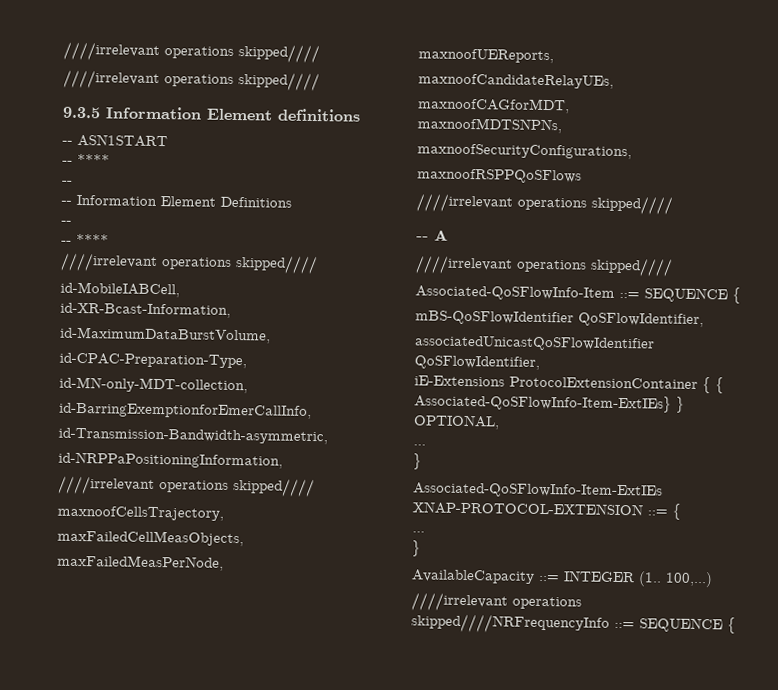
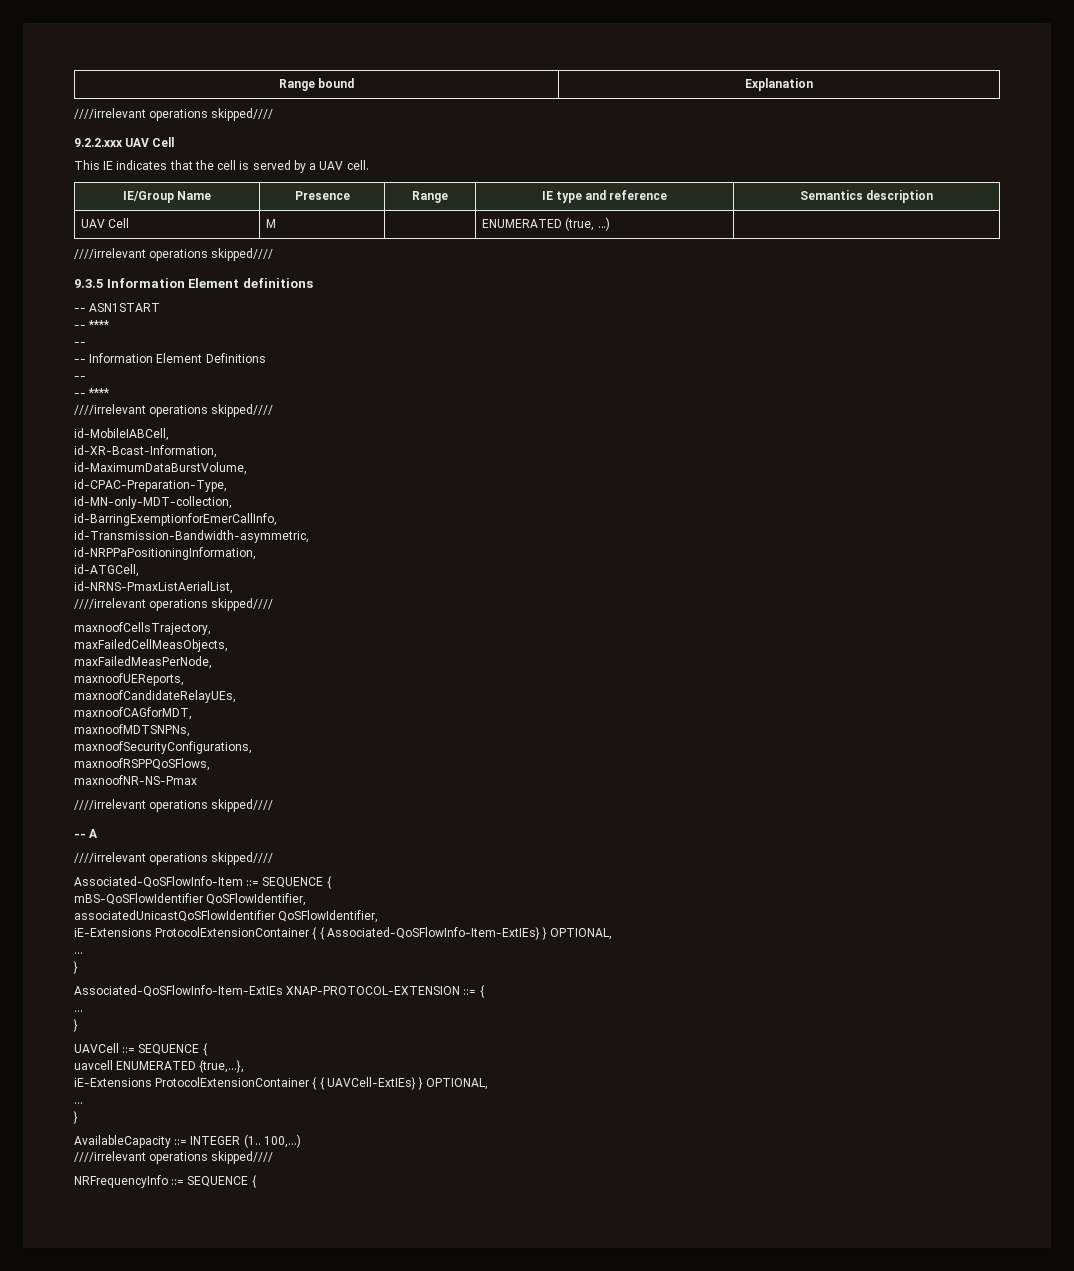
[63,41,320,64] ////irrelevant operations skipped//// -> [278,78,355,91] [745,78,813,91] [74,108,274,121] [74,137,175,147] [74,160,369,173] [122,191,212,203] [294,191,350,200] [412,191,448,203] [541,190,668,203] [799,190,934,203] [81,218,130,228] [266,219,277,228] [482,217,610,231] Range bound | Explanation // ////irrelevant operations skipped//// // 9.2.2.xxx UAV Cell // This IE indicates that the cell is served by a UAV cell. // IE/Group Name | Presence | Range | IE type and reference | Semantics description // UAV Cell | M | | ENUMERATED (true, …) |
(283, 460) none -> [74,564,139,577] [74,581,233,594] // id-ATGCell, // id-NRNS-PmaxListAerialList,
[417,168,582,184] maxnoofRSPPQoSFlows -> [74,758,210,771] [74,775,197,785] maxnoofRSPPQoSFlows, // maxnoofNR-NS-Pmax
(421, 548) none -> [74,1043,208,1056] [74,1060,245,1073] [74,1077,489,1090] [74,1102,83,1104] [73,1111,78,1124] // UAVCell ::= SEQUENCE { // uavcell ENUMERATED {true,...}, // iE-Extensions ProtocolExtensionContainer { { UAVCell-ExtIEs} } OPTIONAL, // ... // }
[411,613,610,634] skipped////NRFrequencyInfo -> [211,1151,274,1164] [74,1175,168,1188] skipped//// // NRFrequencyInfo

